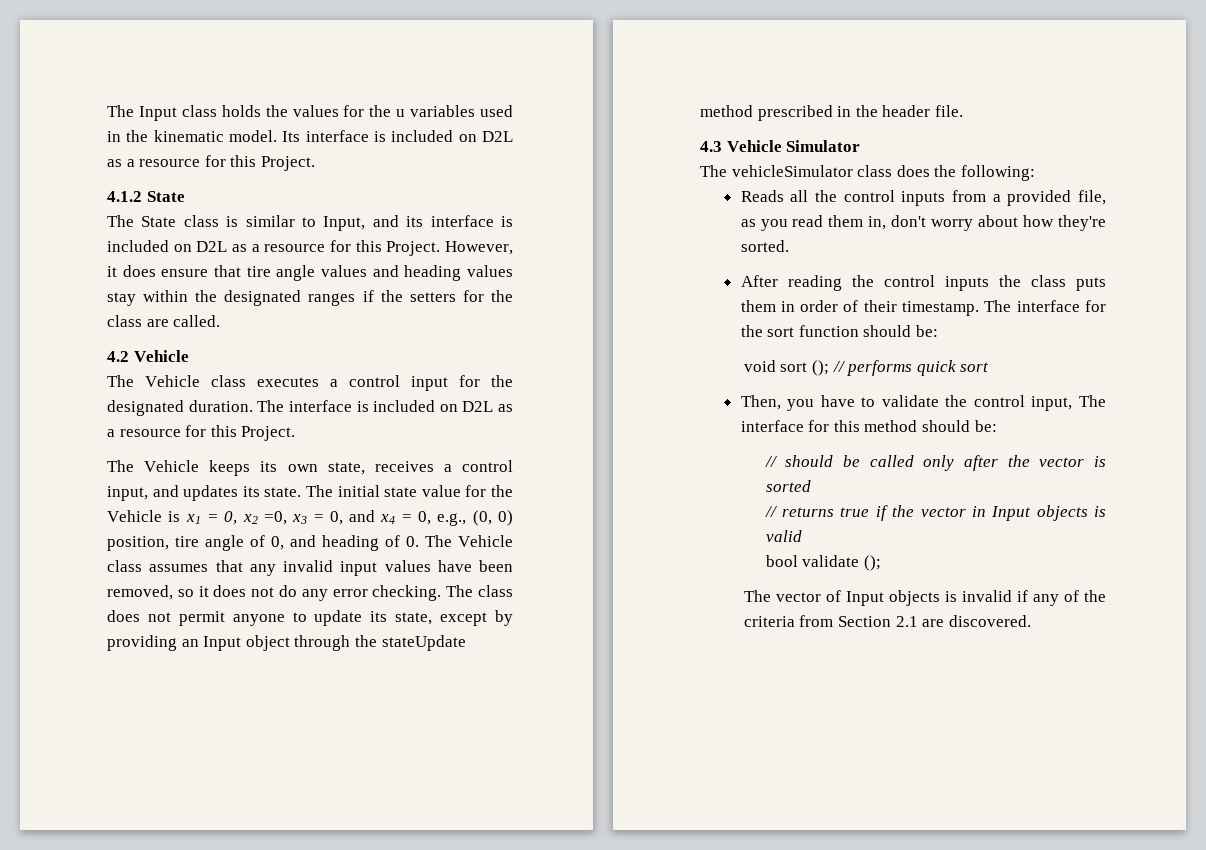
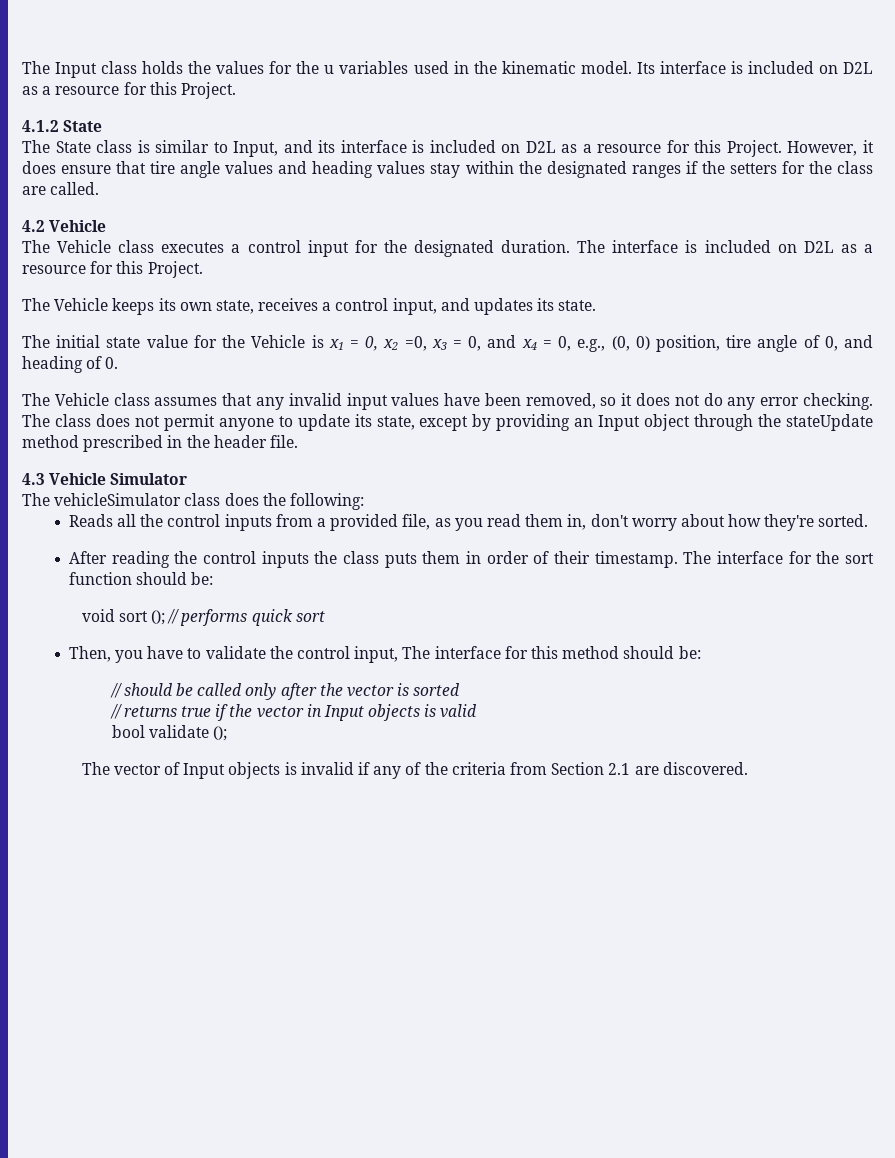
(302, 492) none -> (597, 305) //
(419, 541) none -> (119, 363) //

